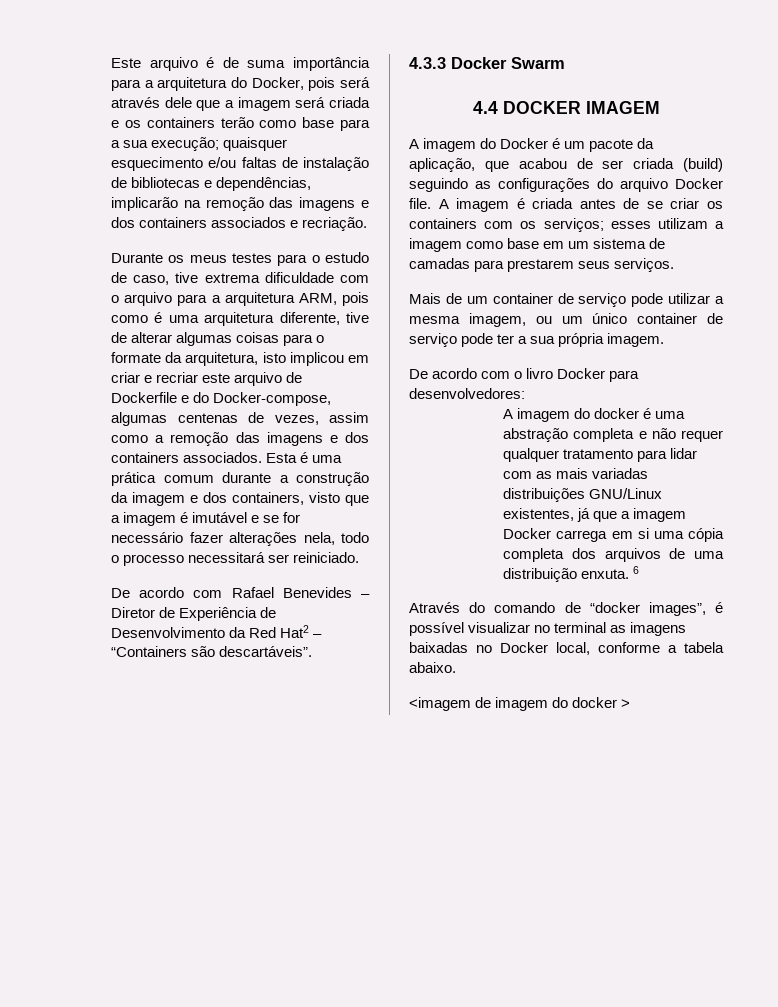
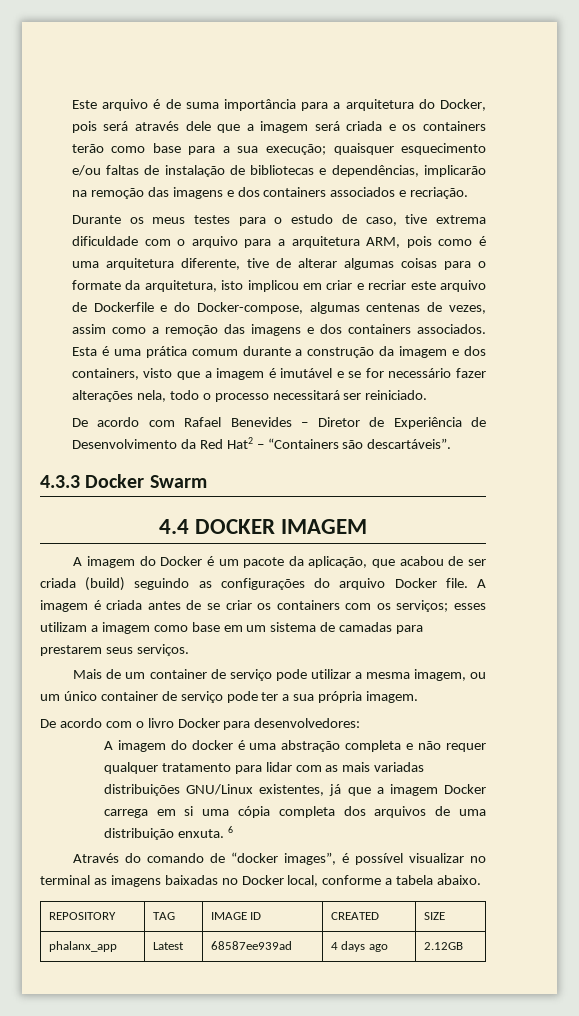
[409,697,631,711] // <imagem de imagem do docker > -> [48,912,116,920] [152,912,175,920] [210,912,262,920] [330,912,379,920] [423,912,445,920] [48,941,117,952] [152,942,184,950] [210,941,292,950] [330,941,388,952] [423,942,463,950] // REPOSITORY | TAG | IMAGE ID | CREATED | SIZE // phalanx_app | Latest | 68587ee939ad | 4 days ago | 2.12GB

